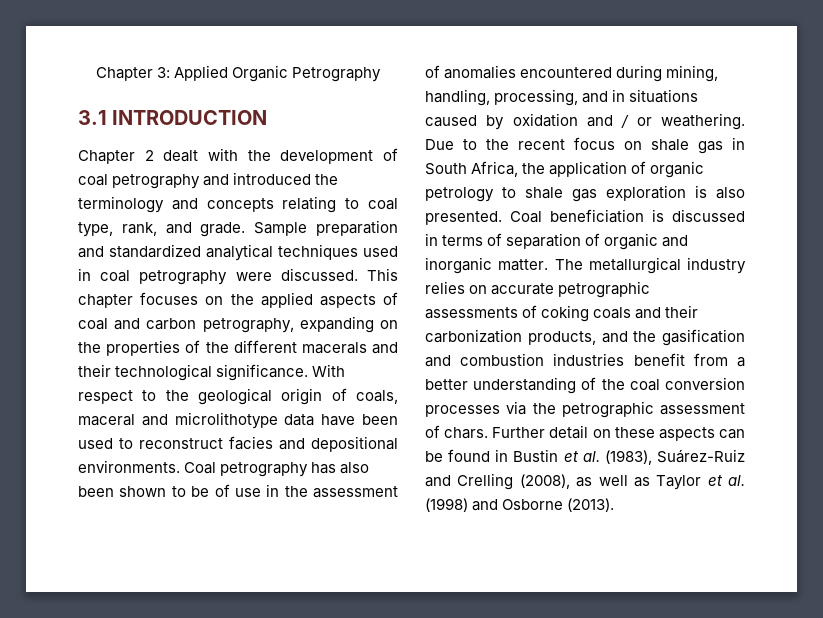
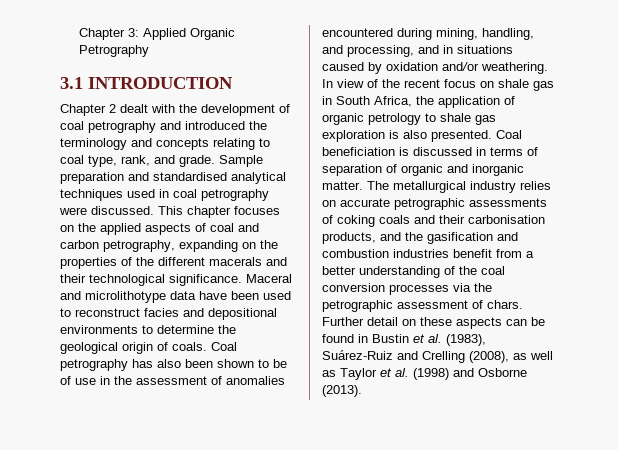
[109,244,201,258] standardized -> [153,172,227,181] standardised
[312,364,346,377] [78,388,398,405] [78,414,135,426] With respect to the geological origin of coals, maceral -> [246,274,292,283] Maceral
[78,460,180,473] environments. -> [60,325,236,334] [60,342,207,354] environments to determine the geological origin of coals.
(490, 97) none -> [322,45,343,54] and
[587,113,745,130] [425,139,477,150] and / or weathering. Due to -> [442,62,548,74] [322,79,378,88] and/or weathering. In view of
[425,329,522,343] carbonization -> [468,215,545,224] carbonisation

